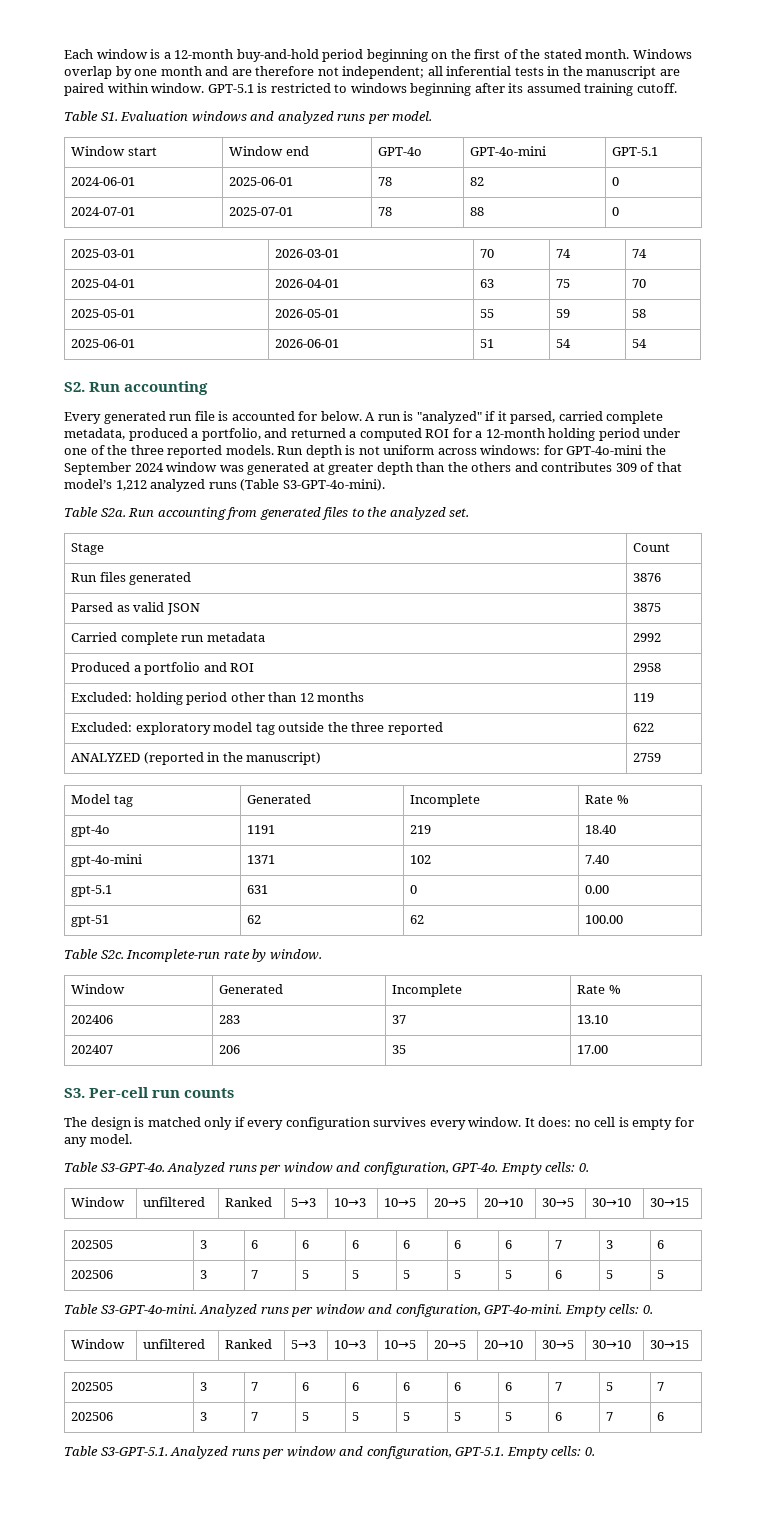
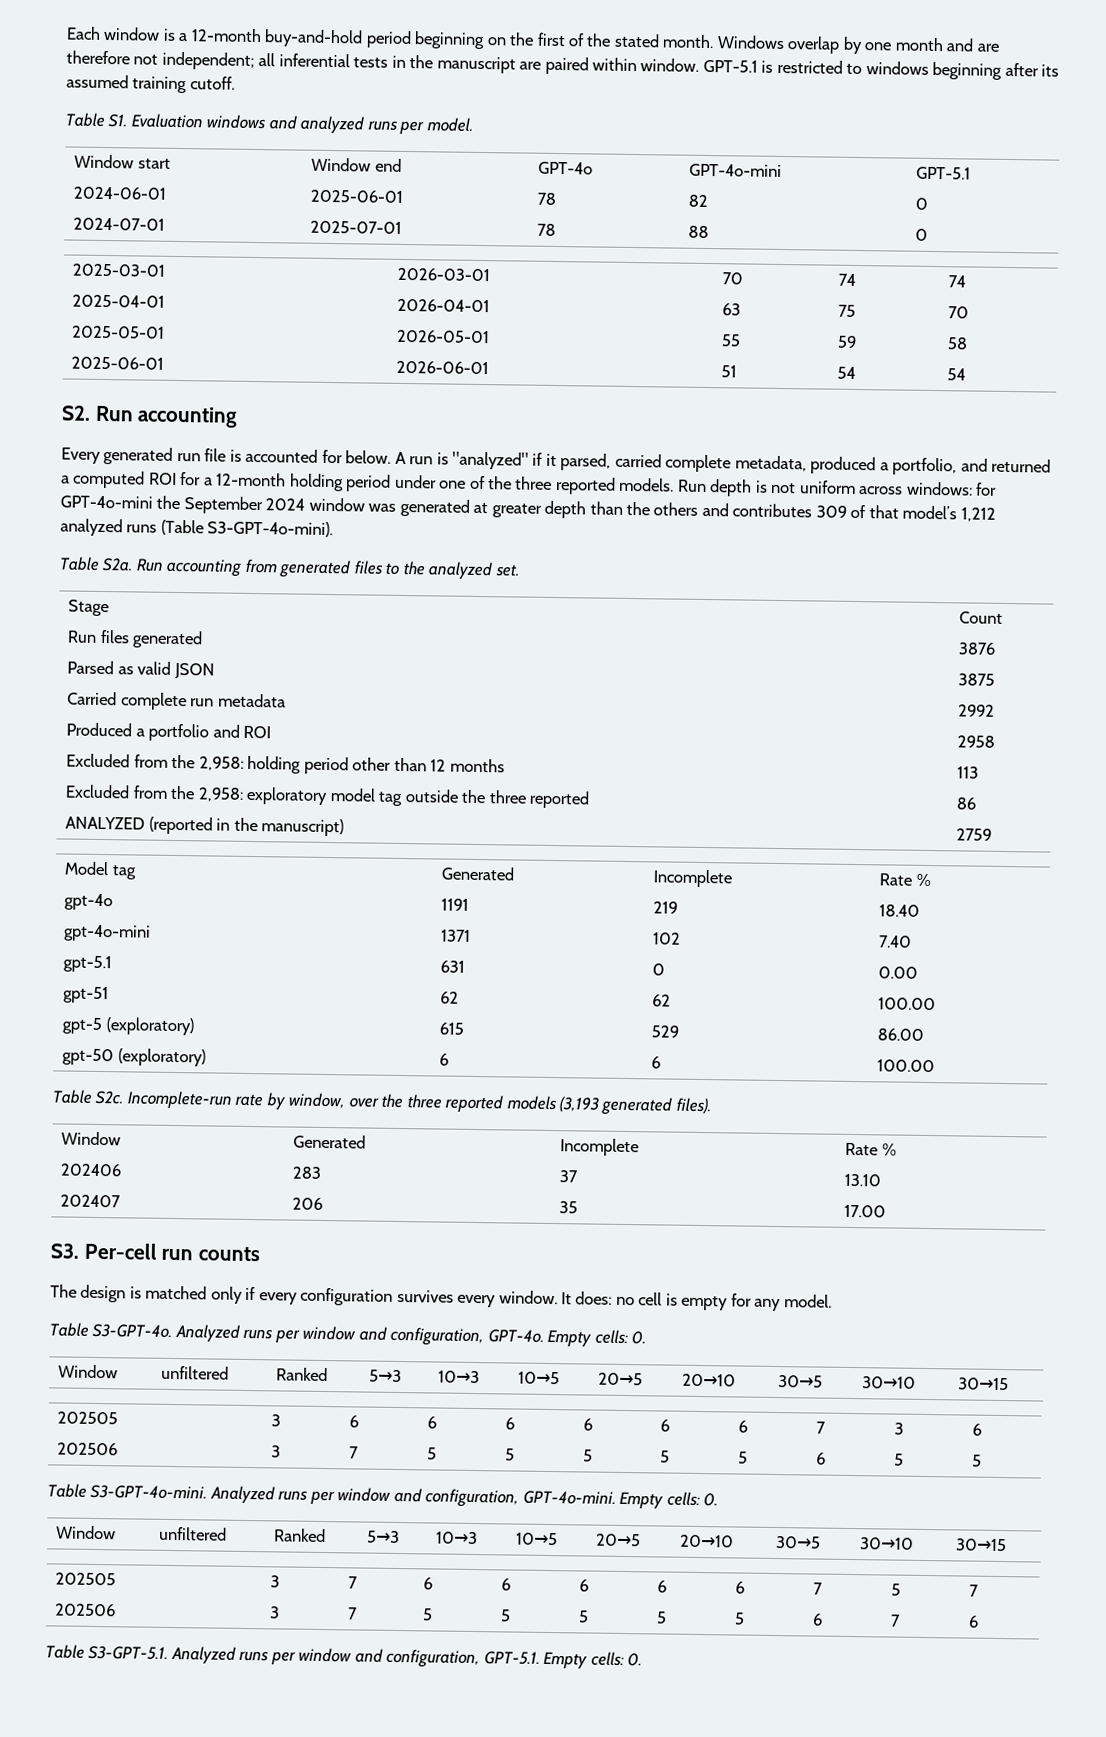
[71,692,133,702] Excluded: -> [66,753,244,771] Excluded from the 2,958:
[633,693,655,702] [71,722,133,732] 119 // Excluded: -> [957,766,980,779] [65,784,244,802] 113 // Excluded from the 2,958:
[633,723,655,732] 622 -> [956,797,977,810] 86
(624, 919) none -> [62,1017,194,1036] [439,1022,465,1035] [651,1025,680,1038] [877,1028,925,1041] [62,1048,206,1067] [439,1053,450,1066] [651,1056,662,1069] [877,1059,936,1073] // gpt-5 (exploratory) | 615 | 529 | 86.00 // gpt-50 (exploratory) | 6 | 6 | 100.00
[269,949,322,960] window. -> [288,1092,711,1116] window, over the three reported models (3,193 generated files).

